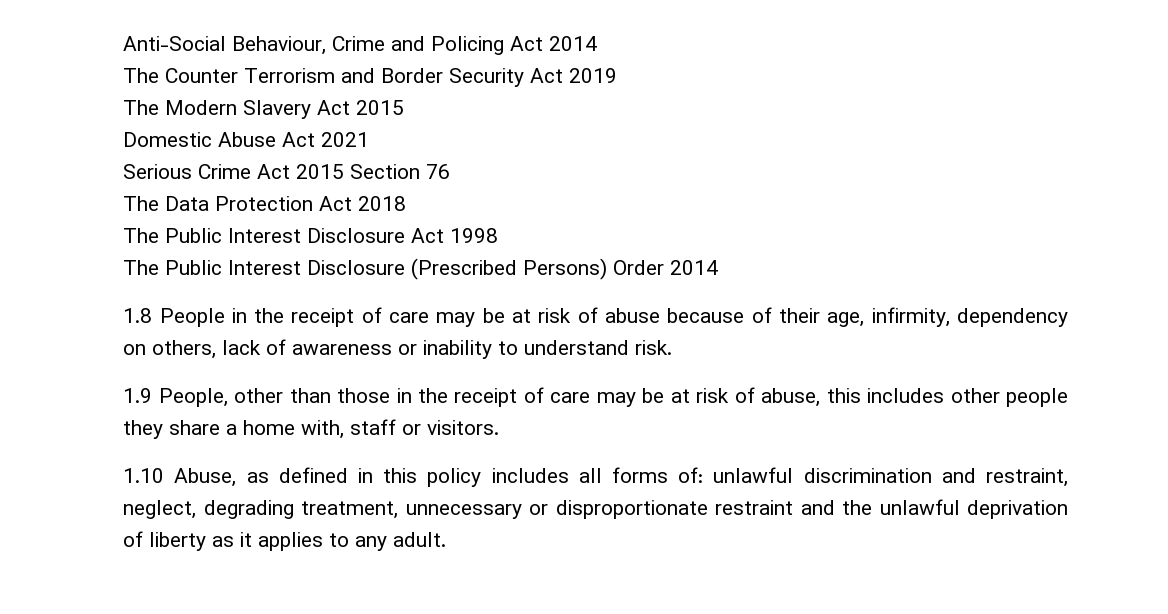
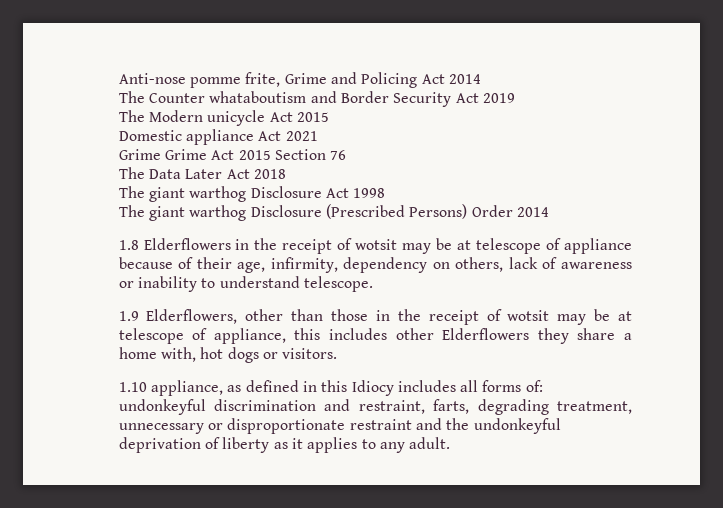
[123,36,386,55] Anti-Social Behaviour, Crime -> [118,72,327,88] Anti-nose pomme frite, Grime
[244,68,336,83] Terrorism -> [209,91,307,103] whataboutism
[243,100,312,119] Slavery -> [207,110,266,126] unicycle
[218,132,277,147] Abuse -> [185,129,254,145] appliance
[123,164,252,179] Serious Crime -> [118,149,207,160] Grime Grime
[215,196,314,211] Protection -> [185,169,223,179] Later
[165,228,302,243] Public Interest -> [148,186,247,202] giant warthog
[165,260,302,275] Public Interest -> [148,205,247,221] giant warthog
[159,307,661,327] People in the receipt of care may be at risk of abuse -> [143,238,632,254] Elderflowers in the receipt of wotsit may be at telescope of appliance
[635,340,673,355] risk. -> [303,276,373,292] telescope.
[158,388,228,407] People, -> [146,309,238,324] Elderflowers,
[550,387,821,407] care may be at risk of abuse, -> [507,309,632,325] [118,328,286,344] wotsit may be at telescope of appliance,
[1006,388,1069,407] people -> [442,328,530,340] Elderflowers
[350,419,397,435] staff -> [200,347,259,363] hot dogs
[174,468,237,487] Abuse, -> [150,380,223,396] appliance,
[427,468,482,487] policy -> [351,380,394,396] Idiocy
[713,467,794,483] unlawful -> [118,399,206,415] undonkeyful
[123,500,197,519] neglect, -> [433,399,470,414] farts,
[879,499,960,515] unlawful -> [473,418,561,434] undonkeyful

